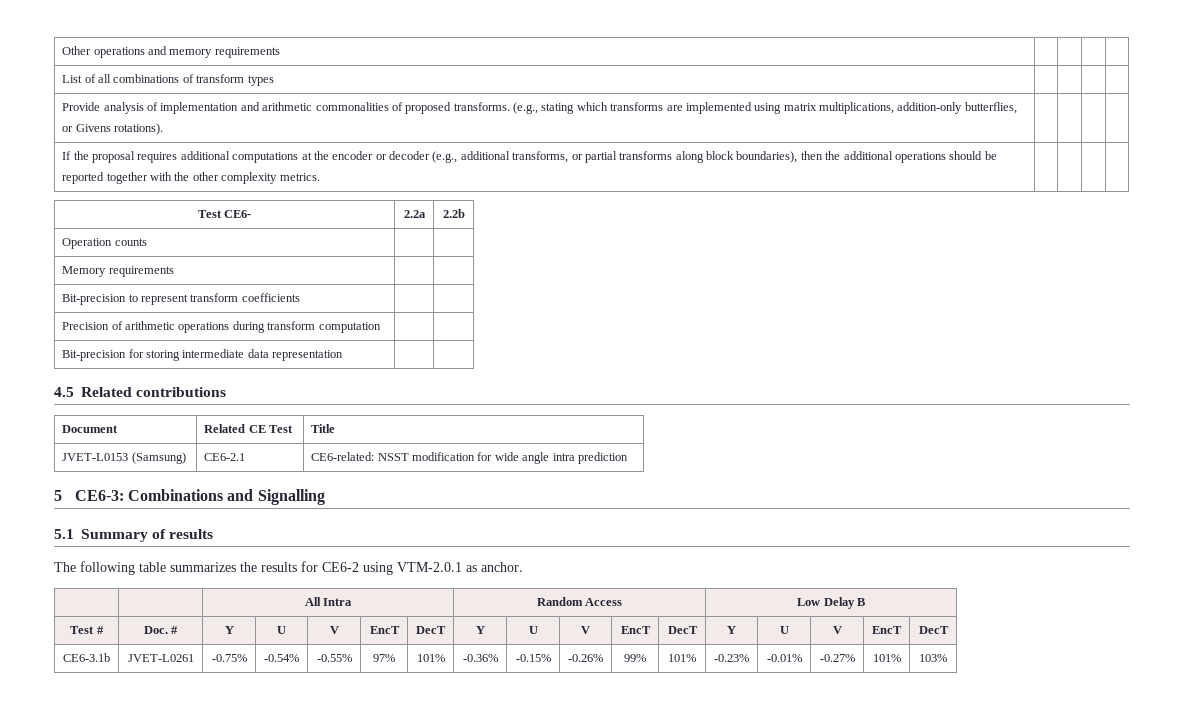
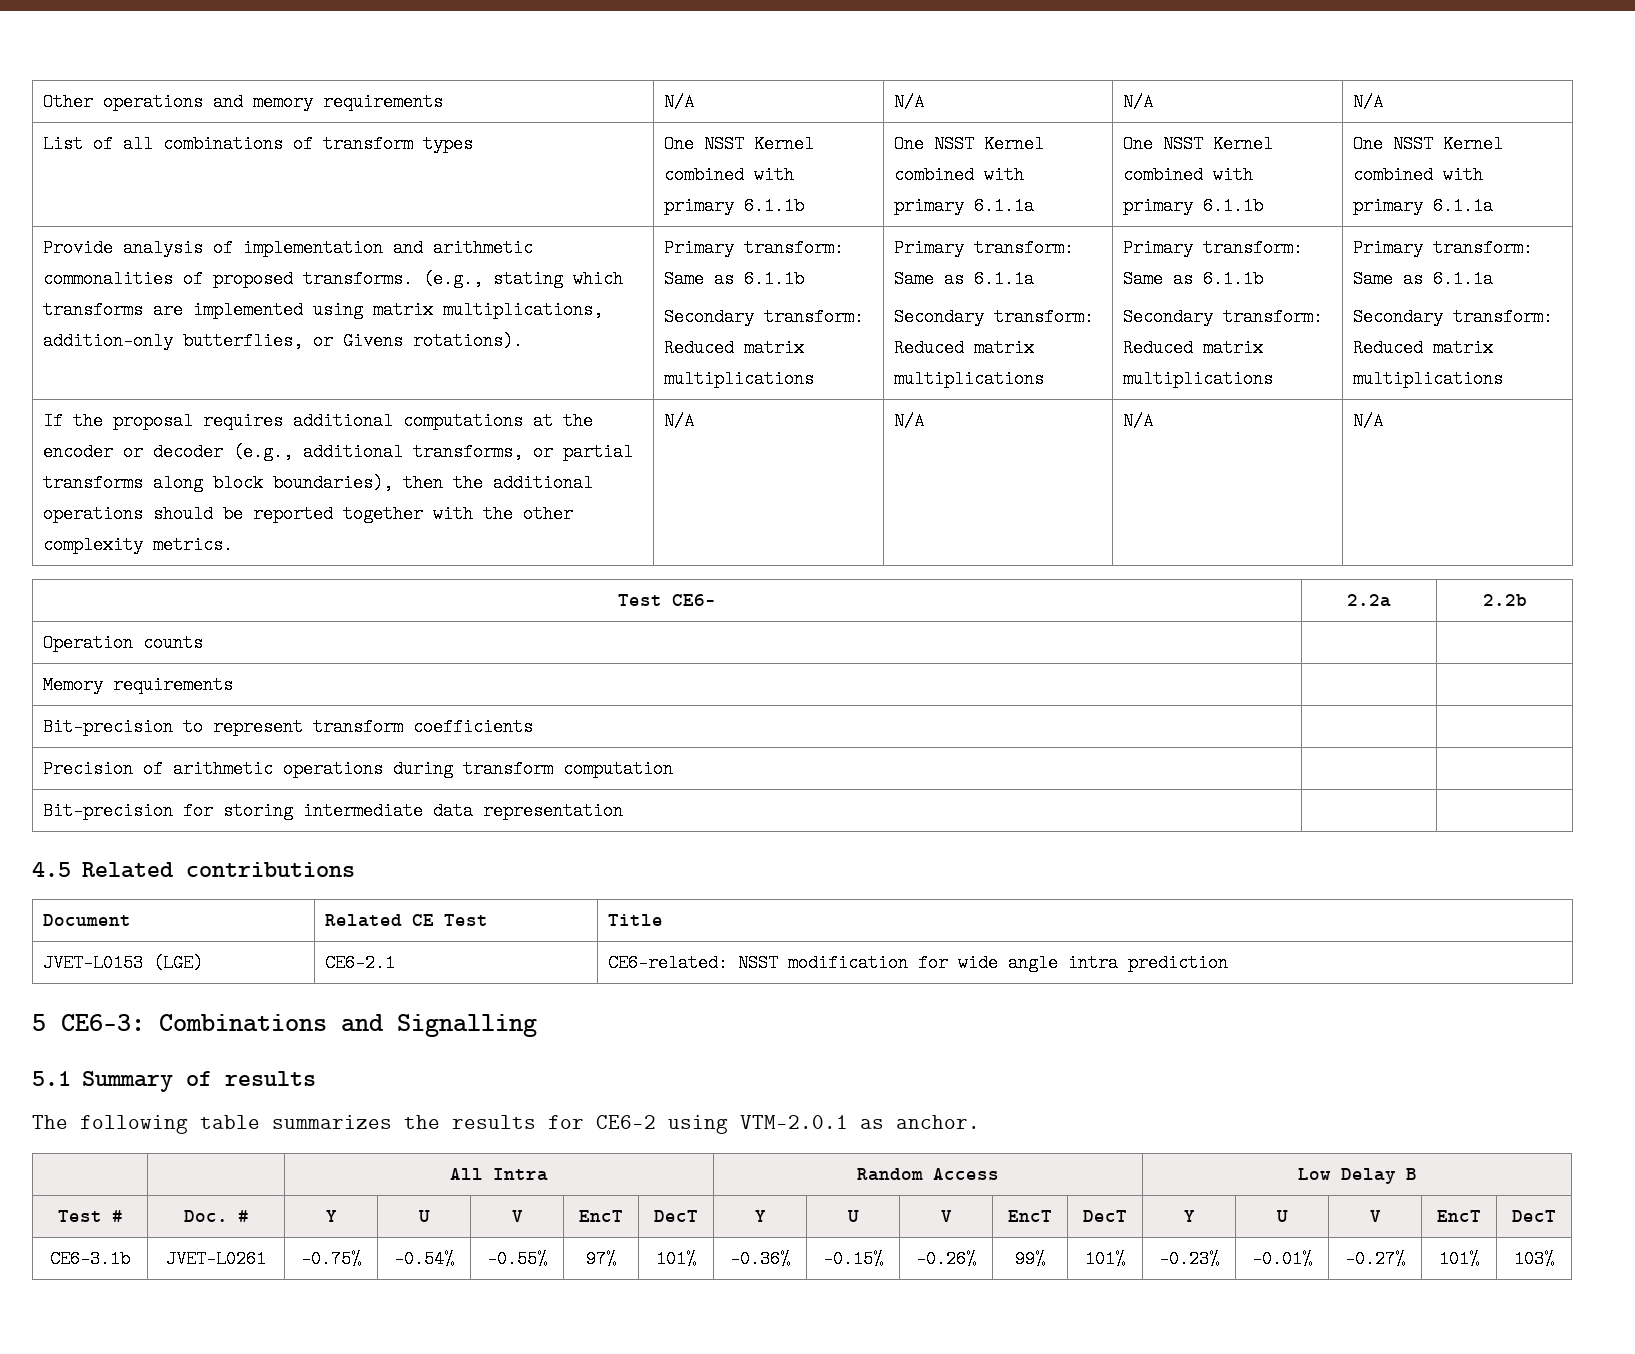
(280, 52) | | | -> [664,93,695,111] [894,93,925,111] [1123,93,1154,111] [1353,93,1384,111] N/A | N/A | N/A | N/A
(274, 80) | | | -> [664,135,815,153] [664,166,795,184] [664,197,805,215] [894,135,1045,153] [894,166,1025,184] [894,197,1035,215] [1123,135,1274,153] [1123,166,1254,184] [1123,197,1264,215] [1353,135,1504,153] [1353,166,1484,184] [1353,197,1494,215] One NSST Kernel combined with primary 6.1.1b | One NSST Kernel combined with primary 6.1.1a | One NSST Kernel combined with primary 6.1.1b | One NSST Kernel combined with primary 6.1.1a
(164, 129) | | | -> [664,239,845,257] [664,270,805,288] [664,308,865,326] [664,339,805,357] [664,370,815,388] [894,239,1075,257] [894,270,1035,288] [894,308,1095,326] [894,339,1035,357] [894,370,1045,388] [1123,239,1304,257] [1123,270,1264,288] [1123,308,1324,326] [1123,339,1264,357] [1123,370,1274,388] [1353,239,1534,257] [1353,270,1494,288] [1353,308,1554,326] [1353,339,1494,357] [1353,370,1504,388] Primary transform: Same as 6.1.1b // Secondary transform: Reduced matrix multiplications | Primary transform: Same as 6.1.1a // Secondary transform: Reduced matrix multiplications | Primary transform: Same as 6.1.1b // Secondary transform: Reduced matrix multiplications | Primary transform: Same as 6.1.1a // Secondary transform: Reduced matrix multiplications
(320, 177) | | | -> [664,412,695,430] [894,412,925,430] [1123,412,1154,430] [1353,412,1384,430] N/A | N/A | N/A | N/A
[131,452,186,464] (Samsung) -> [153,954,204,972] (LGE)

